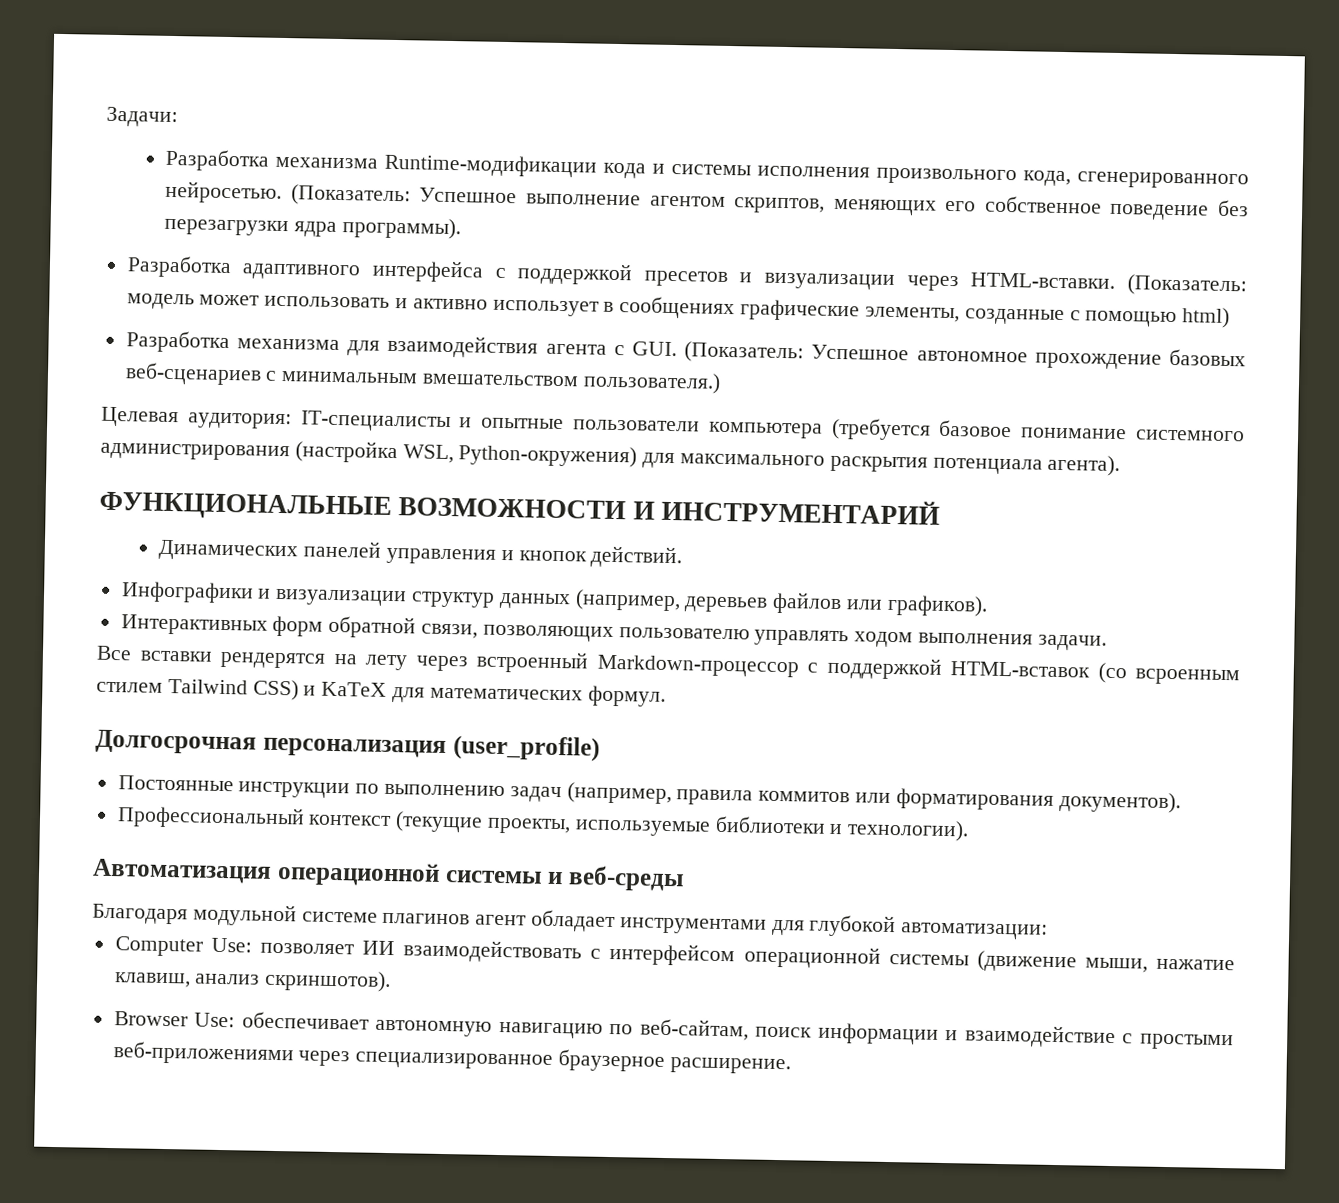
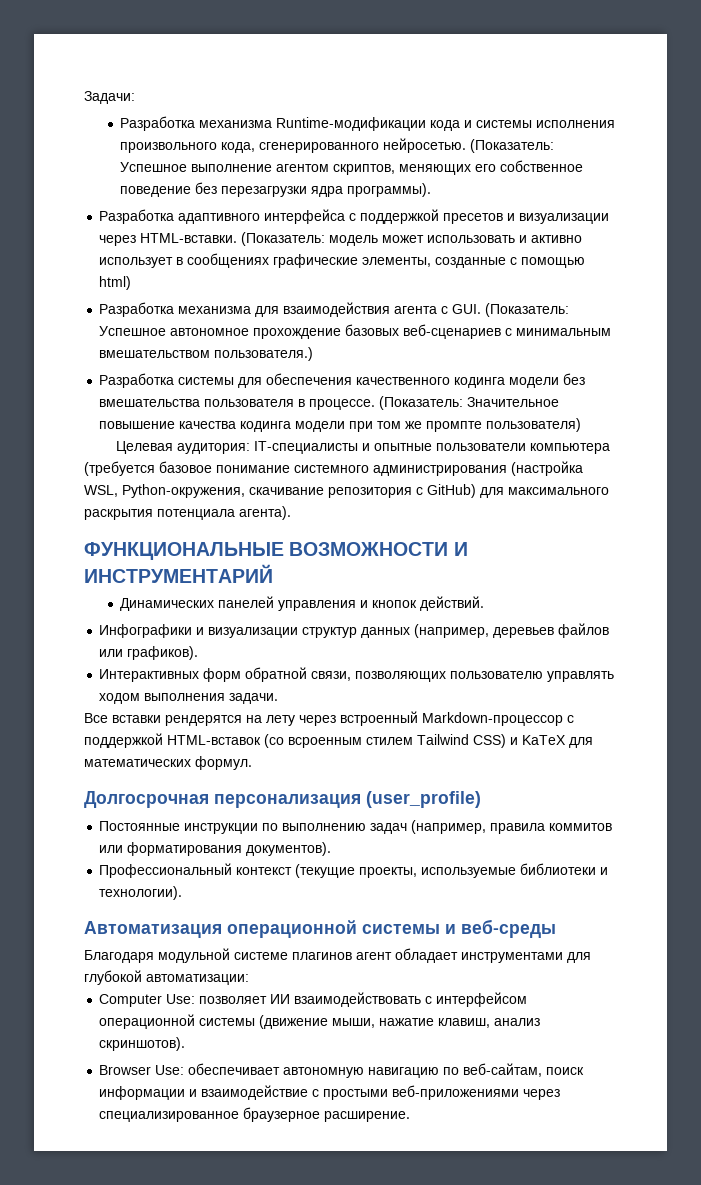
(721, 382) none -> [99,373,586,388] [99,396,560,410] [99,418,582,432] // Разработка системы для обеспечения качественного кодинга модели без вмешательства пользователя в процессе. (Показатель: Значительное повышение качества кодинга модели при том же промпте пользователя)
[458,444,638,468] Python-окружения) -> [122,484,476,498] Python-окружения, скачивание репозитория с GitHub)

